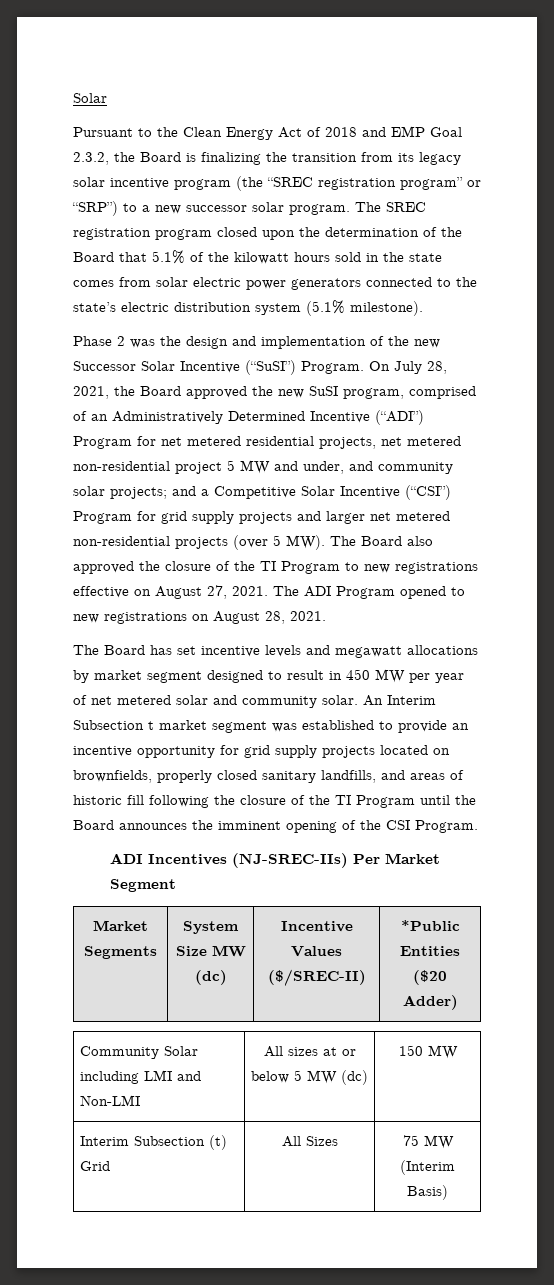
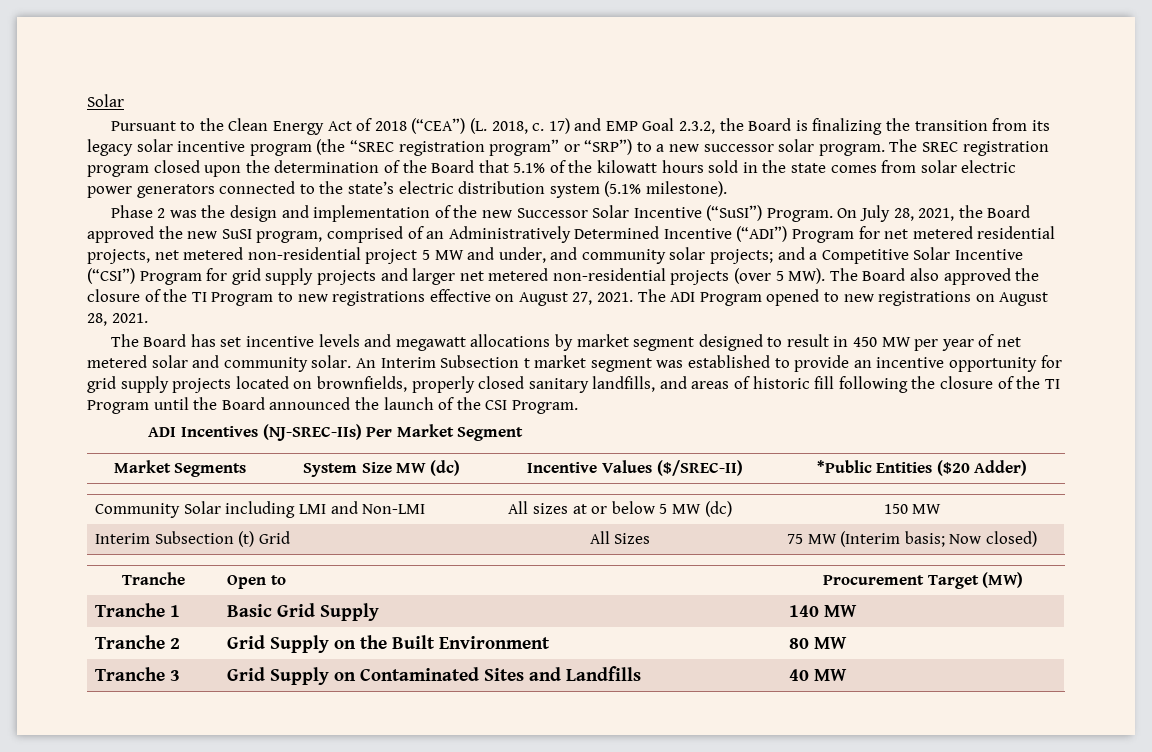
(357, 132) none -> [411,118,570,134] (“CEA”) (L. 2018, c. 17)
[119,820,337,833] announces the imminent opening -> [269,397,434,410] announced the launch
[407,1185,448,1200] Basis) -> [904,531,1037,547] [122,572,185,585] [227,575,286,589] [822,572,1024,589] [95,603,181,617] [227,603,380,621] [789,605,858,617] [95,635,181,649] [227,635,551,653] [789,637,848,649] [95,667,181,681] [227,666,642,685] [789,669,848,681] basis; Now closed) // Tranche | Open to | Procurement Target (MW) // Tranche 1 | Basic Grid Supply | 140 MW // Tranche 2 | Grid Supply on the Built Environment | 80 MW // Tranche 3 | Grid Supply on Contaminated Sites and Landfills | 40 MW

